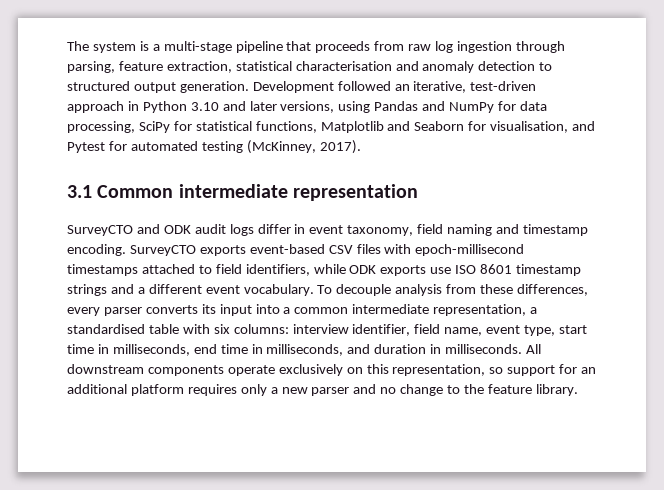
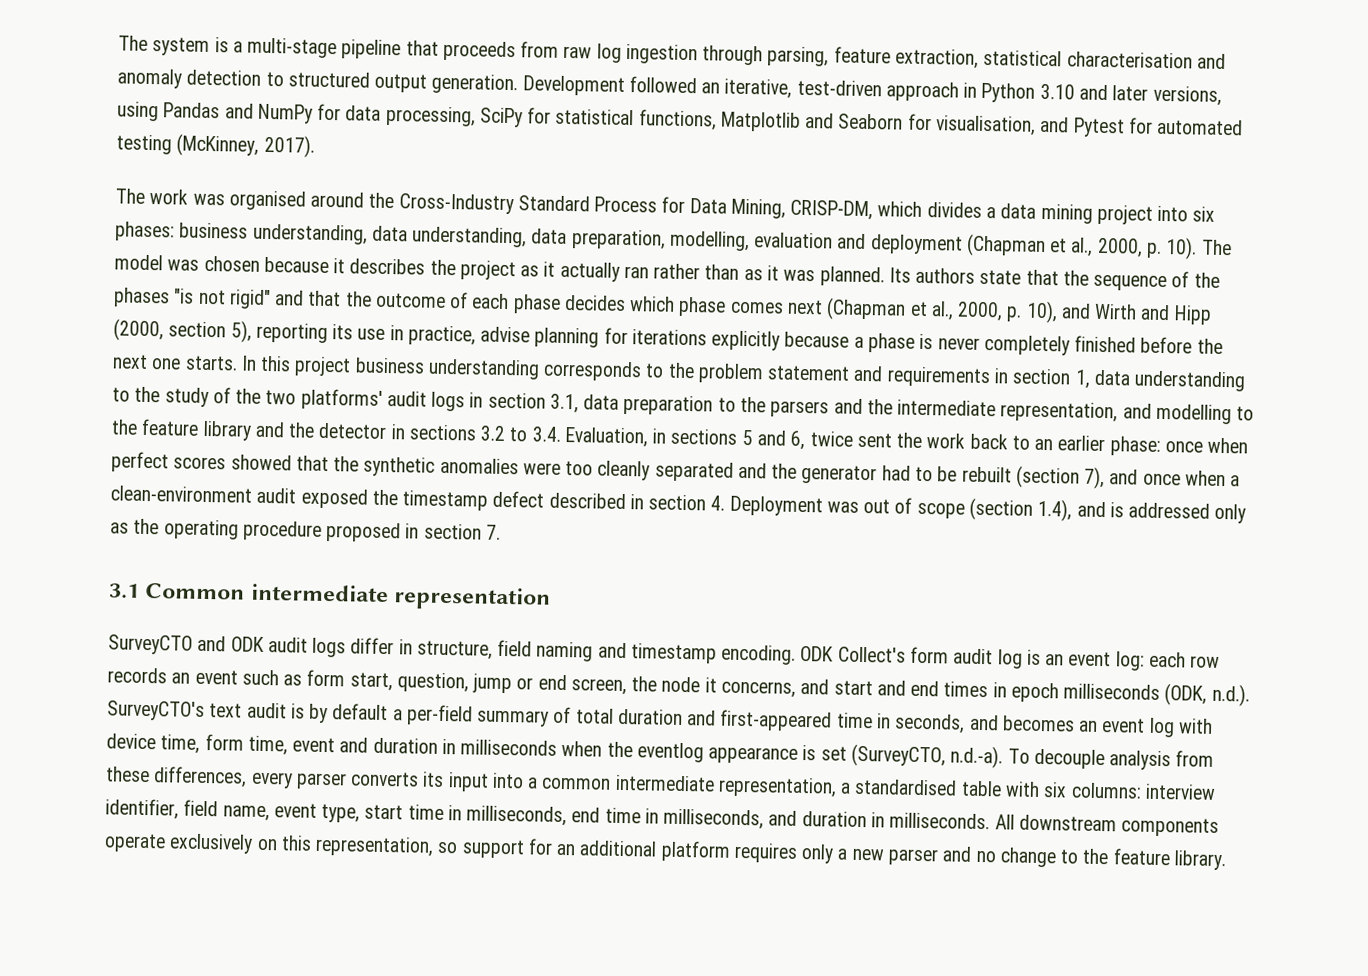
(361, 147) none -> [115,188,1216,225] [115,221,1232,260] [114,254,1220,292] [113,287,1212,325] [113,318,1223,356] [112,354,1247,392] [112,386,1255,425] [111,418,1249,456] [111,451,1241,490] [110,485,1247,524] [110,518,501,543] // The work was organised around the Cross-Industry Standard Process for Data Mining, CRISP-DM, which divides a data mining project into six phases: business understanding, data understanding, data preparation, modelling, evaluation and deployment (Chapman et al., 2000, p. 10). The model was chosen because it describes the project as it actually ran rather than as it was planned. Its authors state that the sequence of the phases "is not rigid" and that the outcome of each phase decides which phase comes next (Chapman et al., 2000, p. 10), and Wirth and Hipp (2000, section 5), reporting its use in practice, advise planning for iterations explicitly because a phase is never completely finished before the next one starts. In this project business understanding corresponds to the problem statement and requirements in section 1, data understanding to the study of the two platforms' audit logs in section 3.1, data preparation to the parsers and the intermediate representation, and modelling to the feature library and the detector in sections 3.2 to 3.4. Evaluation, in sections 5 and 6, twice sent the work back to an earlier phase: once when perfect scores showed that the synthetic anomalies were too cleanly separated and the generator had to be rebuilt (section 7), and once when a clean-environment audit exposed the timestamp defect described in section 4. Deployment was out of scope (section 1.4), and is addressed only as the operating procedure proposed in section 7.
[309,225,414,236] event taxonomy, -> [416,640,493,660] structure,
[129,244,525,256] [67,264,582,276] [67,284,314,296] SurveyCTO exports event-based CSV files with epoch-millisecond timestamps attached to field identifiers, while ODK exports use ISO 8601 timestamp strings and a different event vocabulary. -> [800,645,1221,671] [107,667,1250,707] [107,700,1213,738] [106,733,1004,769] ODK Collect's form audit log is an event log: each row records an event such as form start, question, jump or end screen, the node it concerns, and start and end times in epoch milliseconds (ODK, n.d.). SurveyCTO's text audit is by default a per-field summary of total duration and first-appeared time in seconds, and becomes an event log with device time, form time, event and duration in milliseconds when the eventlog appearance is set (SurveyCTO, n.d.-a).

